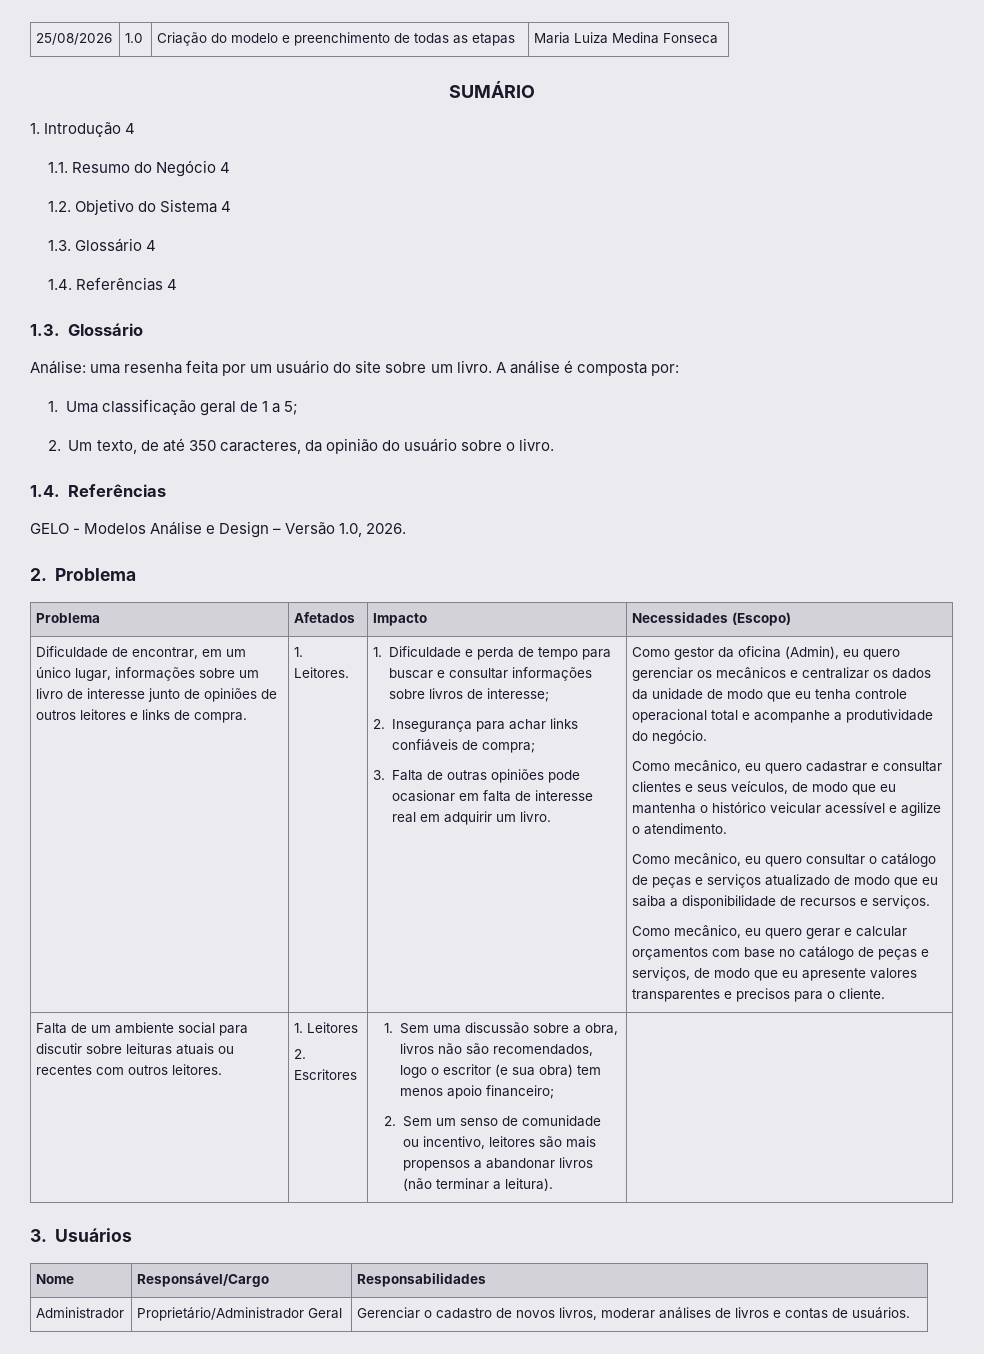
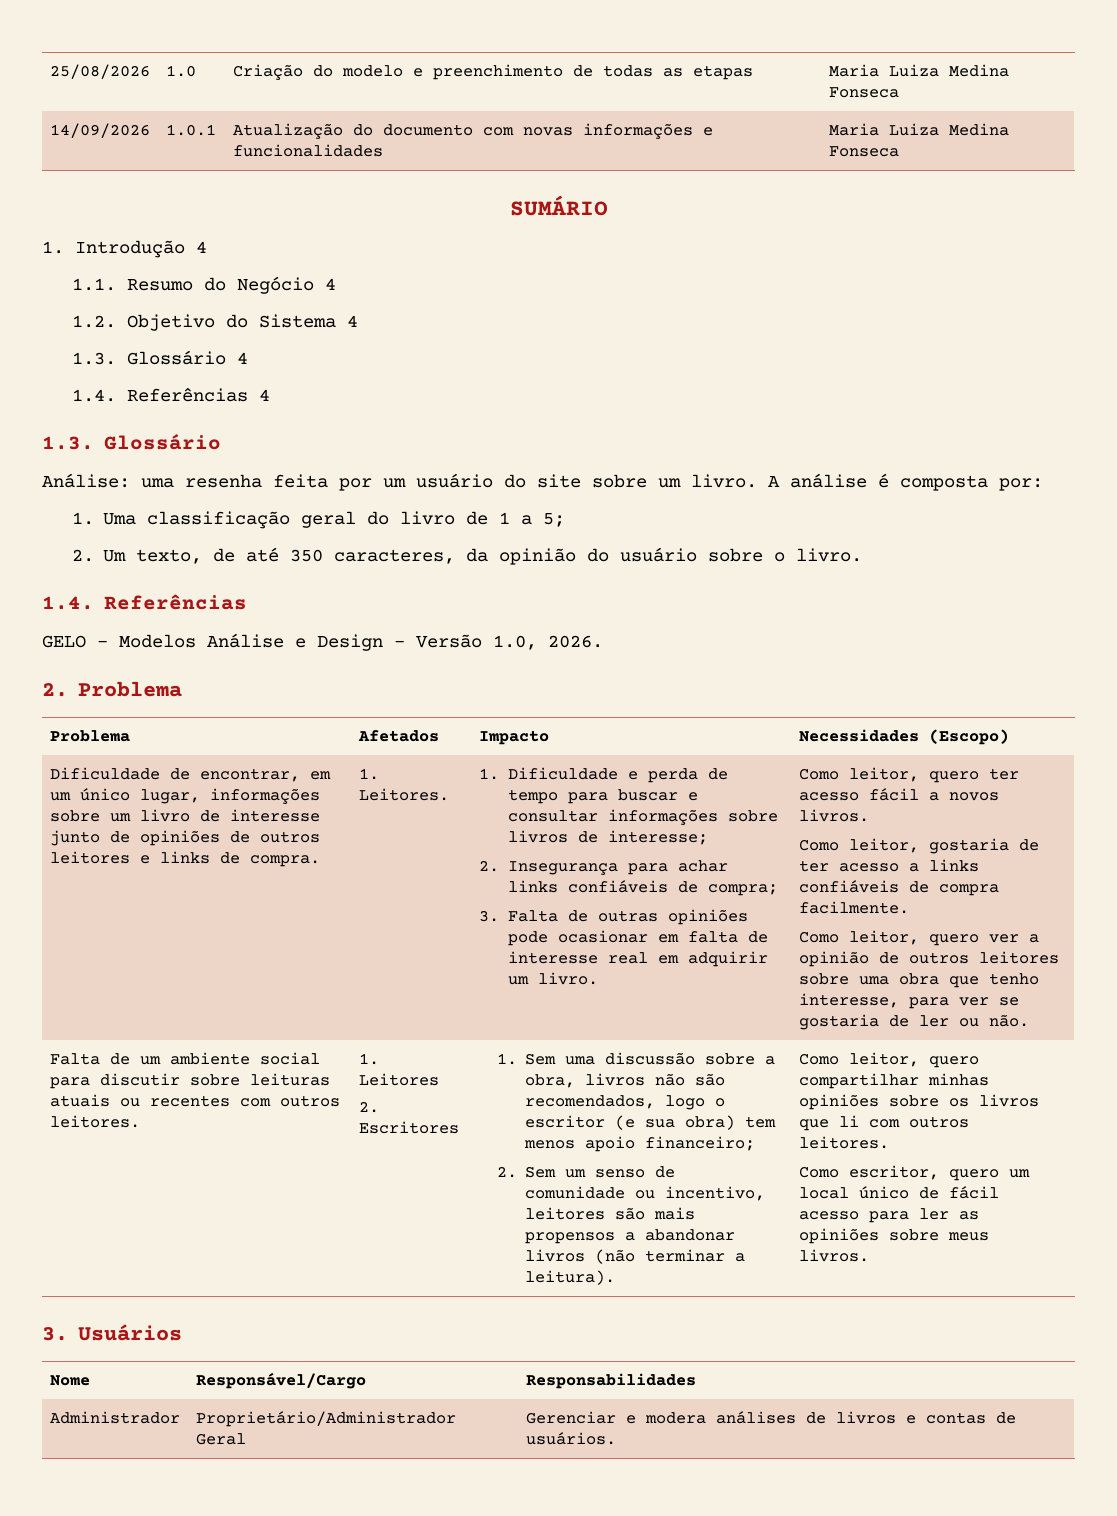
(719, 38) none -> [49,123,150,138] [165,124,216,136] [232,123,713,139] [232,144,383,157] [828,123,1009,136] [828,146,899,157] // 14/09/2026 | 1.0.1 | Atualização do documento com novas informações e funcionalidades | Maria Luiza Medina Fonseca
(237, 408) none -> [367,511,456,525] do livro
[674,646,901,660] [632,667,932,681] [632,688,908,702] [632,709,934,723] [632,730,708,744] [632,760,943,774] [632,781,897,795] [632,802,942,816] [632,823,728,835] [632,853,937,867] [632,874,939,888] [632,895,931,909] [632,925,908,939] [632,946,930,960] [632,967,918,981] [632,988,886,1002] gestor da oficina (Admin), eu quero gerenciar os mecânicos e centralizar os dados da unidade de modo que eu tenha controle operacional total e acompanhe a produtividade do negócio. // Como mecânico, eu quero cadastrar e consultar clientes e seus veículos, de modo que eu mantenha o histórico veicular acessível e agilize o atendimento. // Como mecânico, eu quero consultar o catálogo de peças e serviços atualizado de modo que eu saiba a disponibilidade de recursos e serviços. // Como mecânico, eu quero gerar e calcular orçamentos com base no catálogo de peças e serviços, de modo que eu apresente valores transparentes e precisos para o cliente. -> [848,767,1019,783] [798,788,999,801] [798,809,869,822] [798,838,1039,854] [798,859,979,872] [798,880,999,896] [798,901,909,914] [798,930,1039,946] [798,951,1059,967] [798,973,1039,988] [798,993,1019,1009] [798,1014,1029,1030] leitor, quero ter acesso fácil a novos livros. // Como leitor, gostaria de ter acesso a links confiáveis de compra facilmente. // Como leitor, quero ver a opinião de outros leitores sobre uma obra que tenho interesse, para ver se gostaria de ler ou não.
(553, 1184) none -> [798,1052,979,1068] [798,1073,989,1089] [798,1094,1039,1110] [798,1115,969,1131] [798,1136,889,1149] [798,1165,1030,1181] [798,1186,999,1199] [798,1208,979,1223] [798,1228,989,1244] [798,1249,869,1262] Como leitor, quero compartilhar minhas opiniões sobre os livros que li com outros leitores. // Como escritor, quero um local único de fácil acesso para ler as opiniões sobre meus livros.
[424,1307,656,1320] o cadastro de novos livros, moderar -> [625,1412,706,1424] e modera

